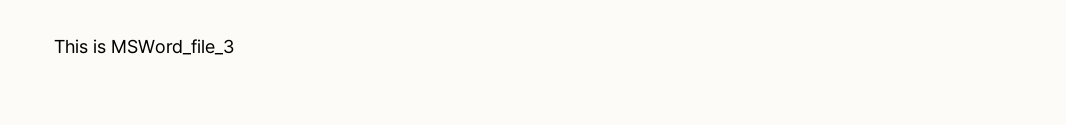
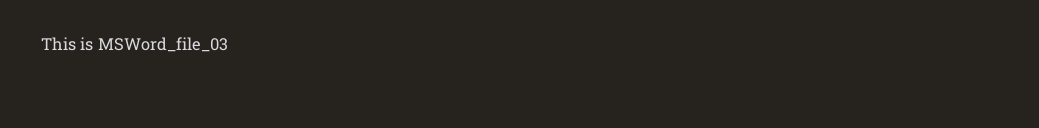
[111,39,234,55] MSWord_file_3 -> [97,37,228,52] MSWord_file_03

